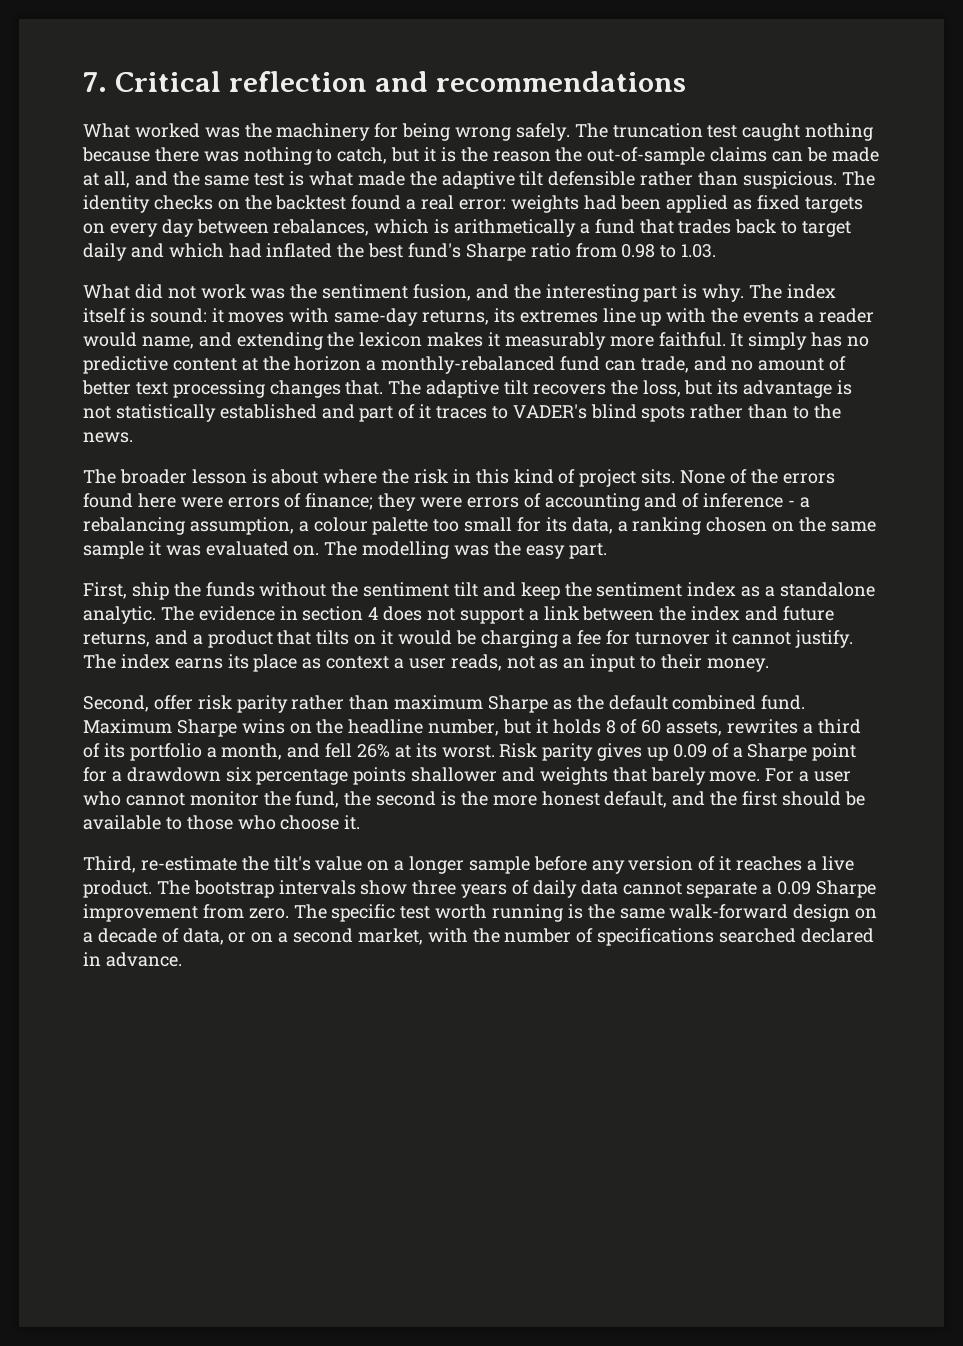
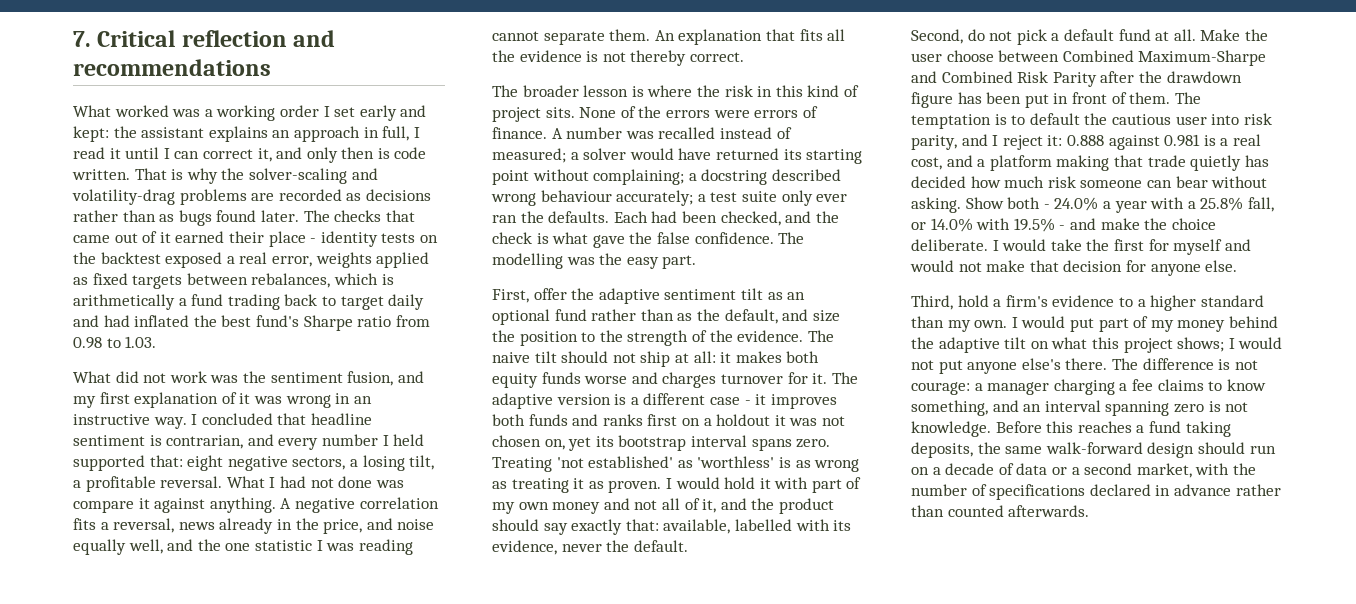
[244,123,874,141] [82,147,879,165] [83,171,875,189] [83,195,213,213] the machinery for being wrong safely. The truncation test caught nothing because there was nothing to catch, but it is the reason the out-of-sample claims can be made at all, and the same test is what made the adaptive tilt defensible rather than suspicious. The identity checks -> [204,105,427,121] [73,126,420,142] [73,147,427,163] [72,168,378,184] [72,189,431,205] [73,210,415,226] [73,231,416,247] a working order I set early and kept: the assistant explains an approach in full, I read it until I can correct it, and only then is code written. That is why the solver-scaling and volatility-drag problems are recorded as decisions rather than as bugs found later. The checks that came out of it earned their place - identity tests
[351,195,662,213] found a real error: weights had been -> [165,252,372,268] exposed a real error, weights
[83,219,194,237] on every day -> (183, 282) none
[639,219,732,234] that trades -> [227,294,280,310] trading
[168,243,224,258] which -> (99, 321) none
[513,284,836,302] [83,308,874,326] [83,332,870,350] [83,356,847,374] [82,380,853,398] [83,404,841,422] [83,432,133,443] the interesting part is why. The index itself is sound: it moves with same-day returns, its extremes line up with the events a reader would name, and extending the lexicon makes it measurably more faithful. It simply has no predictive content at the horizon a monthly-rebalanced fund can trade, and no amount of better text processing changes that. The adaptive tilt recovers the loss, but its advantage is not statistically established and part of it traces to VADER's blind spots rather than to the news. -> [73,392,372,408] [73,413,372,429] [73,434,425,450] [73,455,435,471] [73,476,404,492] [73,497,439,513] [73,518,435,534] [73,539,413,555] [492,29,846,45] [492,50,744,66] my first explanation of it was wrong in an instructive way. I concluded that headline sentiment is contrarian, and every number I held supported that: eight negative sectors, a losing tilt, a profitable reversal. What I had not done was compare it against anything. A negative correlation fits a reversal, news already in the price, and noise equally well, and the one statistic I was reading cannot separate them. An explanation that fits all the evidence is not thereby correct.
[271,469,319,484] about -> (644, 91) none
[83,493,810,511] [83,517,876,535] [83,541,320,559] found here were errors of finance; they were errors of accounting and of inference - a rebalancing assumption, a colour palette too small for its data, a ranking chosen on the same sample it was evaluated on. -> [713,106,818,118] [492,127,792,139] [492,148,863,164] [492,169,841,185] [491,190,848,206] [492,211,839,226] [492,232,774,248] were errors of finance. A number was recalled instead of measured; a solver would have returned its starting point without complaining; a docstring described wrong behaviour accurately; a test suite only ever ran the defaults. Each had been checked, and the check is what gave the false confidence.
[131,582,875,600] [83,606,834,624] [83,630,853,648] [83,654,769,672] [83,695,806,713] [83,719,861,737] [83,743,857,761] [83,767,852,785] [83,791,865,808] [83,815,361,830] [83,856,854,874] [83,880,877,898] [83,904,583,922] ship the funds without the sentiment tilt and keep the sentiment index as a standalone analytic. The evidence in section 4 does not support a link between the index and future returns, and a product that tilts on it would be charging a fee for turnover it cannot justify. The index earns its place as context a user reads, not as an input to their money. // Second, offer risk parity rather than maximum Sharpe as the default combined fund. Maximum Sharpe wins on the headline number, but it holds 8 of 60 assets, rewrites a third of its portfolio a month, and fell 26% at its worst. Risk parity gives up 0.09 of a Sharpe point for a drawdown six percentage points shallower and weights that barely move. For a user who cannot monitor the fund, the second is the more honest default, and the first should be available to those who choose it. // Third, re-estimate the tilt's value on a longer sample before any version of it reaches a live product. The bootstrap intervals show three years of daily data cannot separate a 0.09 Sharpe improvement from zero. The specific test worth running is -> [533,288,806,304] [492,309,840,325] [492,330,834,346] [492,351,820,367] [492,372,858,388] [492,393,837,409] [492,414,845,426] [492,435,831,451] [492,456,860,472] [492,477,862,493] [492,498,834,514] [492,519,852,535] [492,540,688,555] [911,29,1268,45] [911,50,1267,66] [911,71,1242,87] [911,92,1201,108] [911,113,1272,129] [911,134,1261,150] [911,155,1269,171] [911,176,1268,188] [911,197,1274,213] [911,218,1216,232] [911,239,1251,255] [910,260,1238,276] [911,295,1264,311] [911,316,1278,332] [911,337,1283,353] [911,358,1258,374] [911,379,1266,395] [911,400,1249,416] [911,421,1231,437] [911,442,973,458] offer the adaptive sentiment tilt as an optional fund rather than as the default, and size the position to the strength of the evidence. The naive tilt should not ship at all: it makes both equity funds worse and charges turnover for it. The adaptive version is a different case - it improves both funds and ranks first on a holdout it was not chosen on, yet its bootstrap interval spans zero. Treating 'not established' as 'worthless' is as wrong as treating it as proven. I would hold it with part of my own money and not all of it, and the product should say exactly that: available, labelled with its evidence, never the default. // Second, do not pick a default fund at all. Make the user choose between Combined Maximum-Sharpe and Combined Risk Parity after the drawdown figure has been put in front of them. The temptation is to default the cautious user into risk parity, and I reject it: 0.888 against 0.981 is a real cost, and a platform making that trade quietly has decided how much risk someone can bear without asking. Show both - 24.0% a year with a 25.8% fall, or 14.0% with 19.5% - and make the choice deliberate. I would take the first for myself and would not make that decision for anyone else. // Third, hold a firm's evidence to a higher standard than my own. I would put part of my money behind the adaptive tilt on what this project shows; I would not put anyone else's there. The difference is not courage: a manager charging a fee claims to know something, and an interval spanning zero is not knowledge. Before this reaches a fund taking deposits,
(851, 913) none -> [1197,442,1276,454] should run
[182,928,274,945] data, or on -> [1016,463,1067,475] data or
[719,928,797,943] searched -> (1086, 492) none
[105,952,182,967] advance. -> [1173,484,1281,496] [911,505,1090,517] advance rather than counted afterwards.

